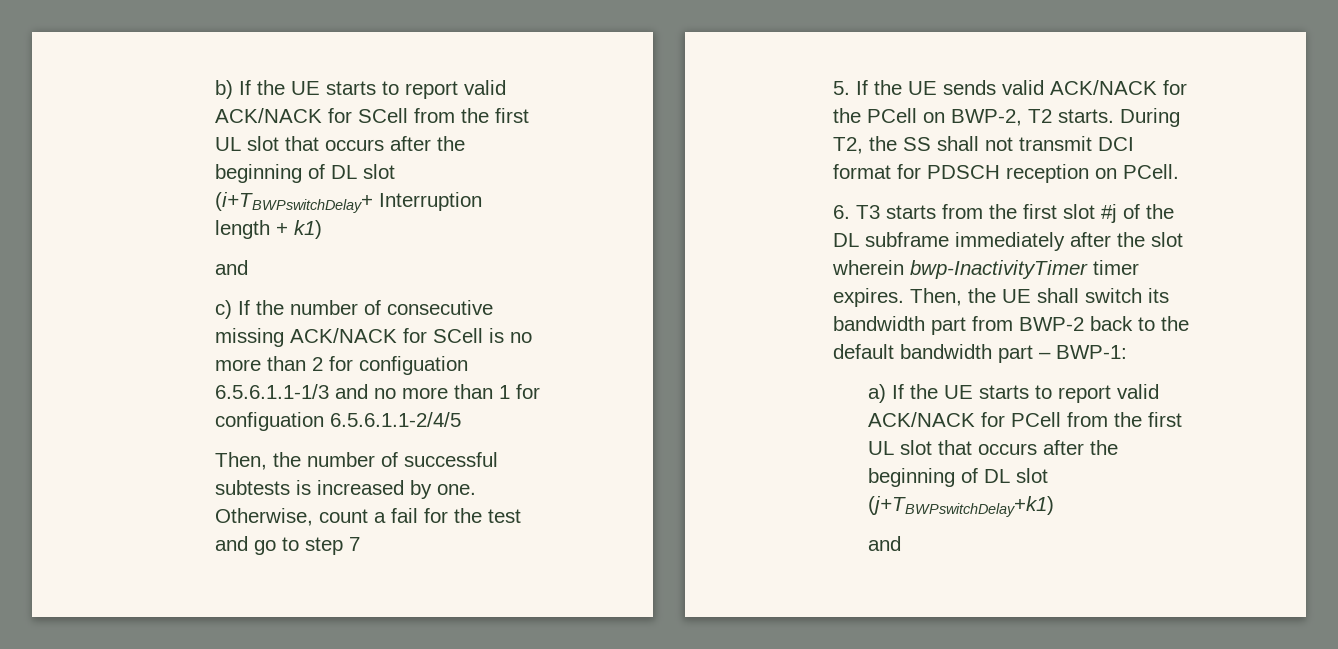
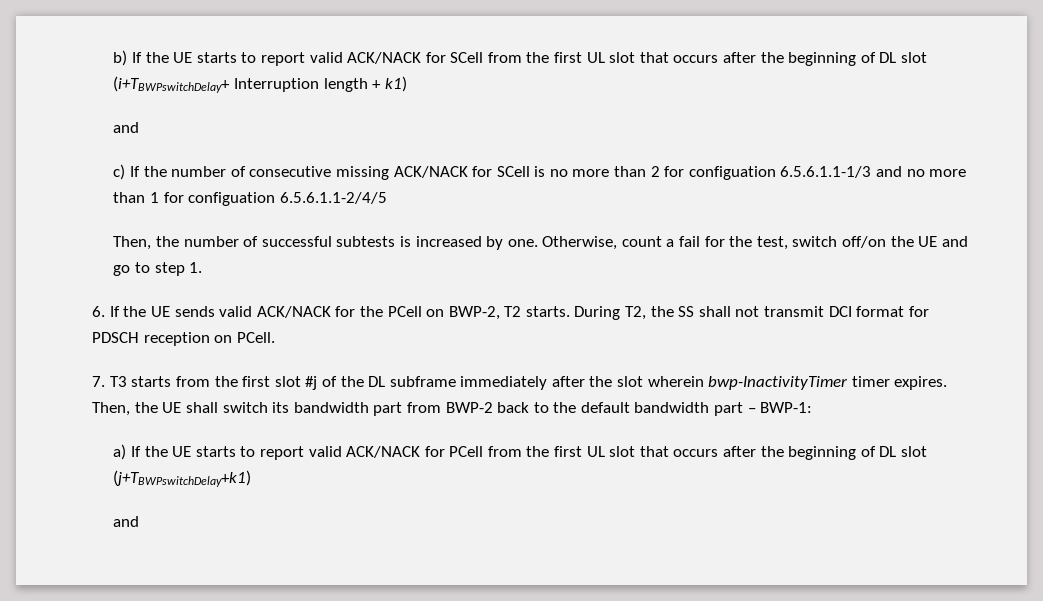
[487,509,521,523] test -> [756,236,938,250] test, switch off/on the UE
[348,537,360,551] [832,81,850,95] 7 // 5. -> [189,262,203,273] [92,306,106,317] 1. // 6.
[832,205,850,219] 6. -> [92,376,106,387] 7.

